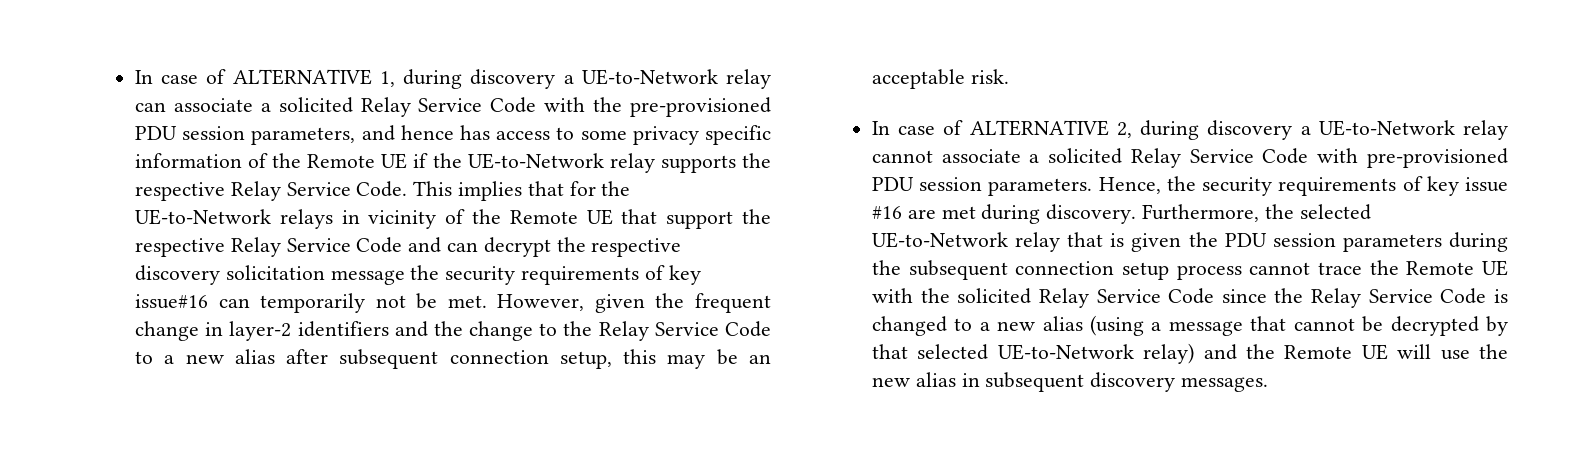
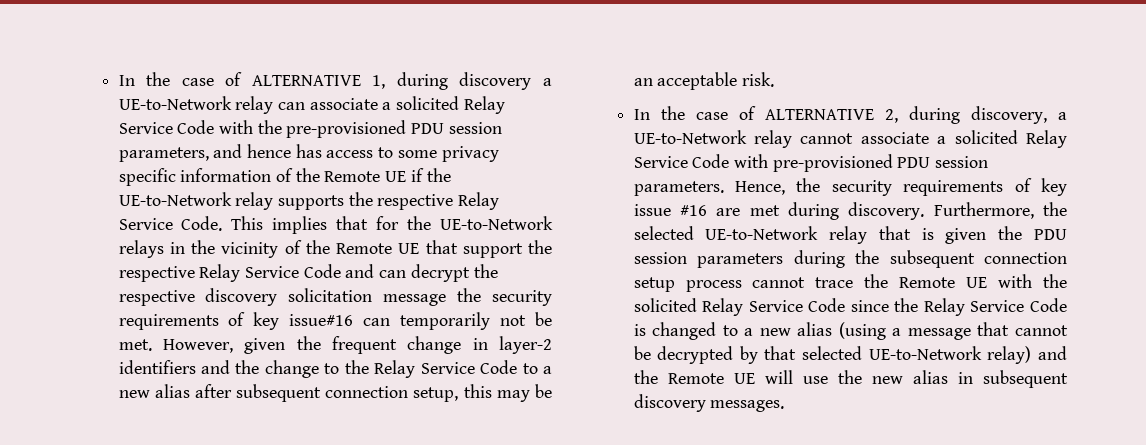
[134,70,153,84] In -> [118,72,171,86] In the
(360, 217) none -> [191,240,216,254] the
(890, 128) none -> [660,106,685,120] the
[1207,120,1293,140] discovery -> [970,106,1047,124] discovery,

